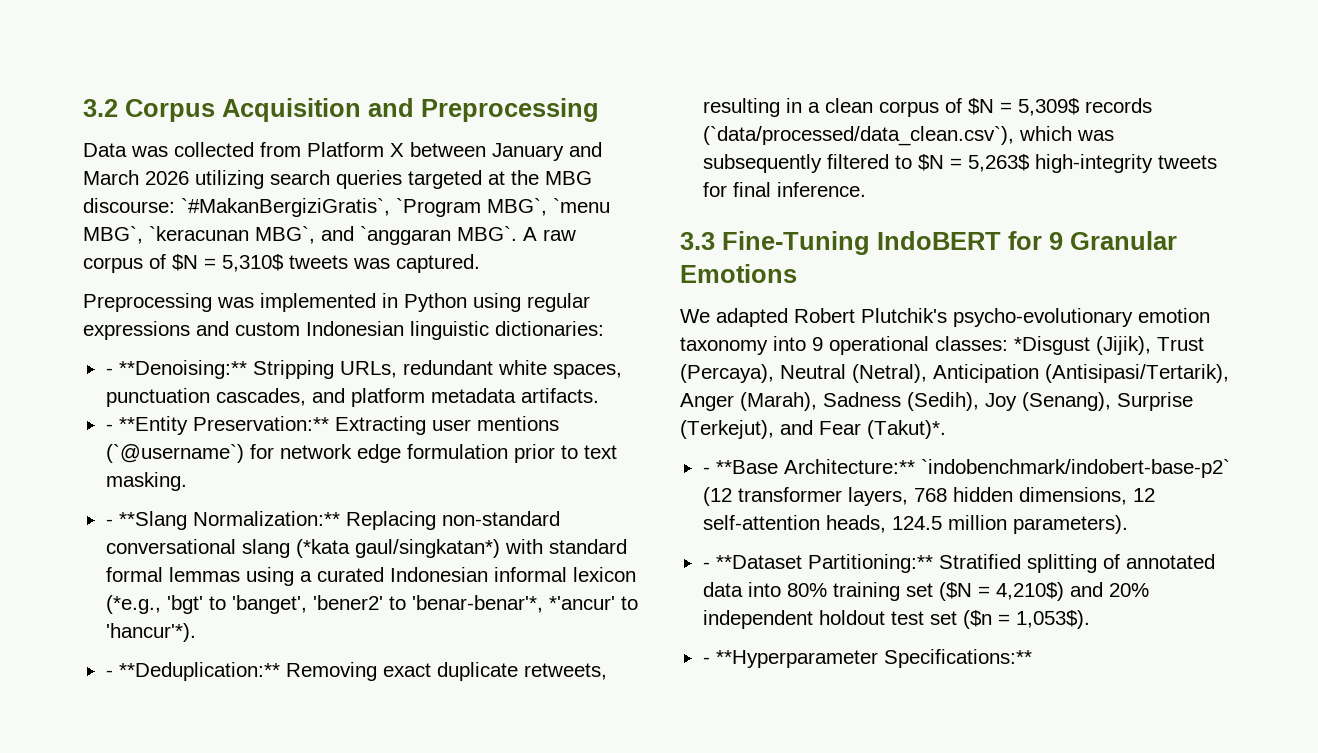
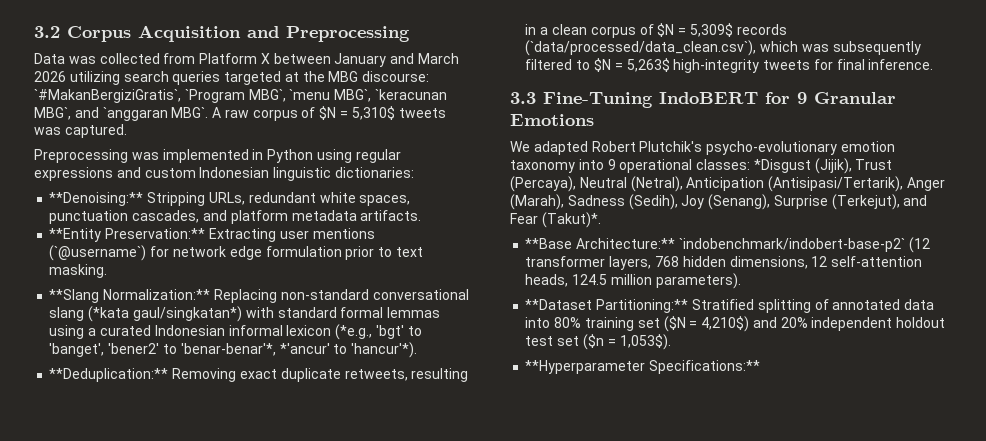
[105,368,113,375] - -> (414, 172) none
[105,424,113,431] - -> (422, 215) none
[105,519,113,526] - -> (108, 271) none
[105,670,113,677] - -> (418, 350) none
[702,467,710,474] - -> (601, 220) none
[702,562,710,569] - -> (741, 281) none
[702,657,710,664] - -> (671, 342) none

